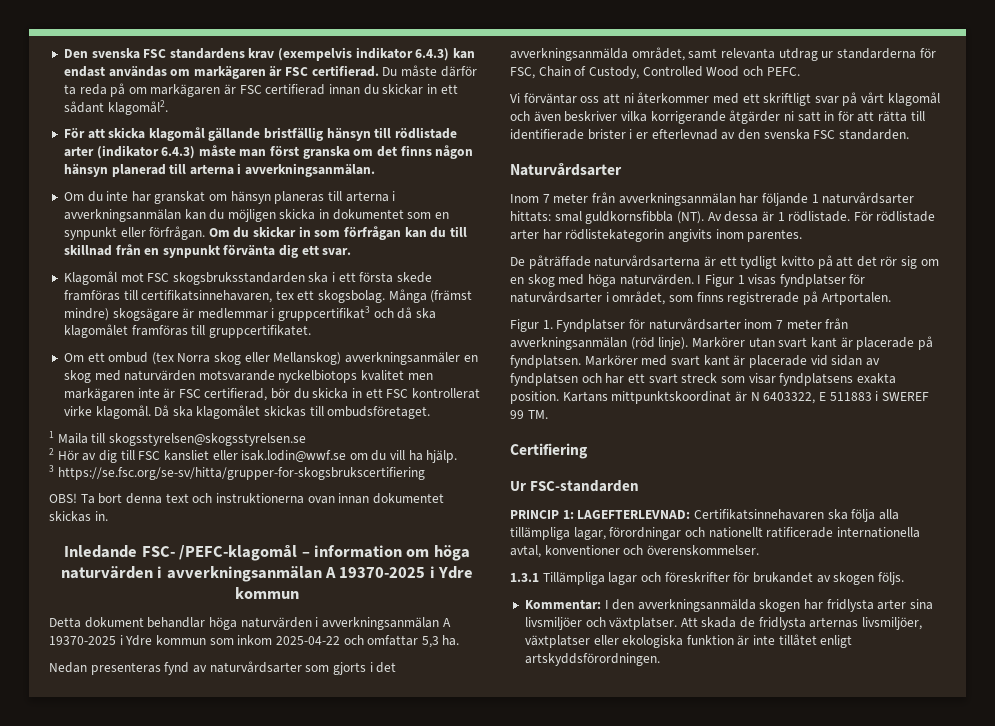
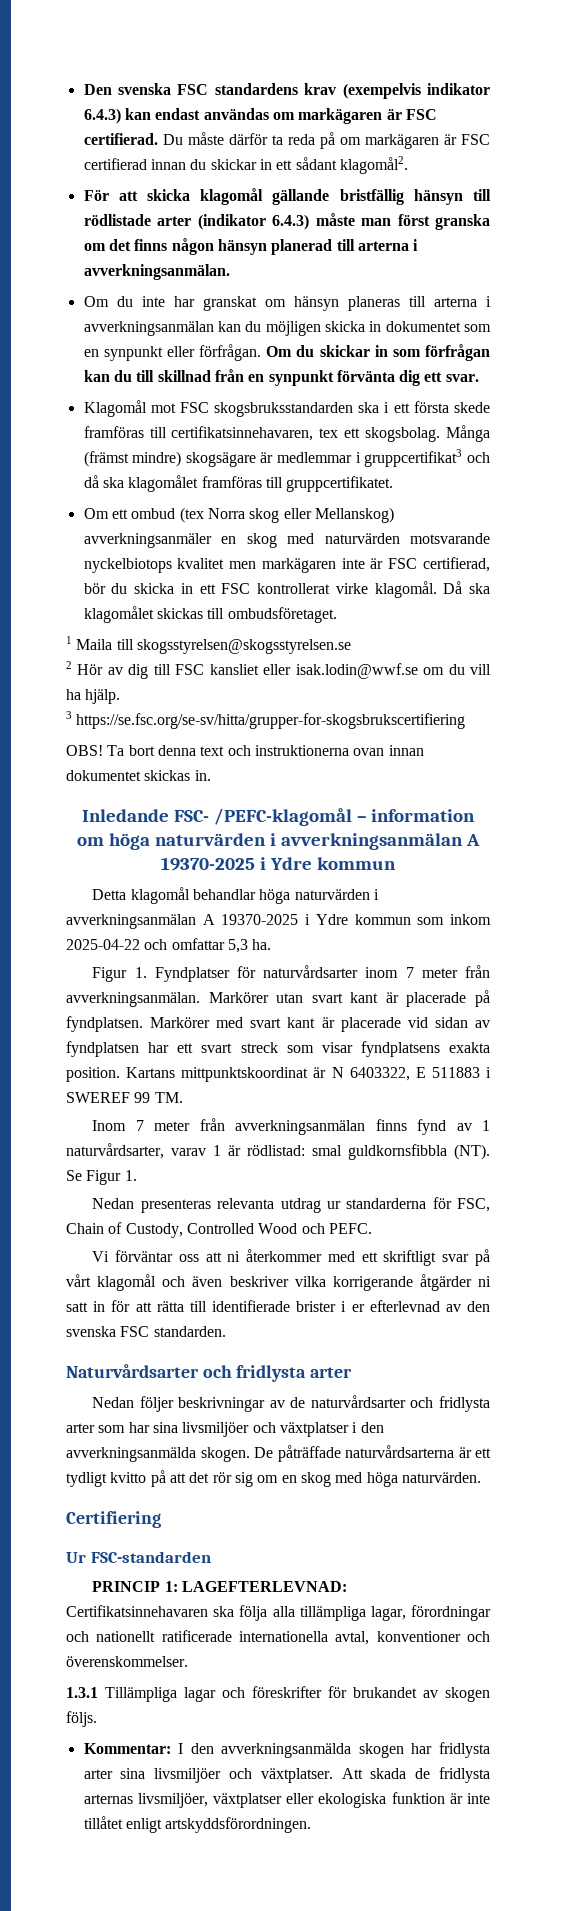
[84,617,144,628] dokument -> [130,887,190,904] klagomål
[49,661,397,675] [510,47,718,61] Nedan presenteras fynd av naturvårdsarter som gjorts i det avverkningsanmälda området, samt -> [92,965,490,982] [66,990,490,1007] [66,1016,490,1032] [66,1041,490,1057] [66,1067,491,1082] [66,1092,183,1103] [92,1118,490,1135] [66,1143,490,1160] [66,1170,137,1185] [92,1198,211,1213] Figur 1. Fyndplatser för naturvårdsarter inom 7 meter från avverkningsanmälan. Markörer utan svart kant är placerade på fyndplatsen. Markörer med svart kant är placerade vid sidan av fyndplatsen har ett svart streck som visar fyndplatsens exakta position. Kartans mittpunktskoordinat är N 6403322, E 511883 i SWEREF 99 TM. // Inom 7 meter från avverkningsanmälan finns fynd av 1 naturvårdsarter, varav 1 är rödlistad: smal guldkornsfibbla (NT). Se Figur 1. // Nedan presenteras
[510,192,915,206] [510,211,936,224] [510,229,803,242] // Inom 7 meter från avverkningsanmälan har följande 1 naturvårdsarter hittats: smal guldkornsfibbla (NT). Av dessa är 1 rödlistade. För rödlistade arter har rödlistekategorin angivits inom parentes. // -> [202,1365,353,1382] [92,1395,490,1412] [66,1422,384,1437] [66,1447,250,1462] och fridlysta arter // Nedan följer beskrivningar av de naturvårdsarter och fridlysta arter som har sina livsmiljöer och växtplatser i den avverkningsanmälda skogen.
[697,274,866,287] [510,291,891,305] [510,318,849,332] [510,336,933,350] [510,355,880,368] [510,373,896,386] [510,391,929,404] [510,410,548,419] I Figur 1 visas fyndplatser för naturvårdsarter i området, som finns registrerade på Artportalen. // Figur 1. Fyndplatser för naturvårdsarter inom 7 meter från avverkningsanmälan (röd linje). Markörer utan svart kant är placerade på fyndplatsen. Markörer med svart kant är placerade vid sidan av fyndplatsen och har ett svart streck som visar fyndplatsens exakta position. Kartans mittpunktskoordinat är N 6403322, E 511883 i SWEREF 99 TM. -> (481, 1477) none

